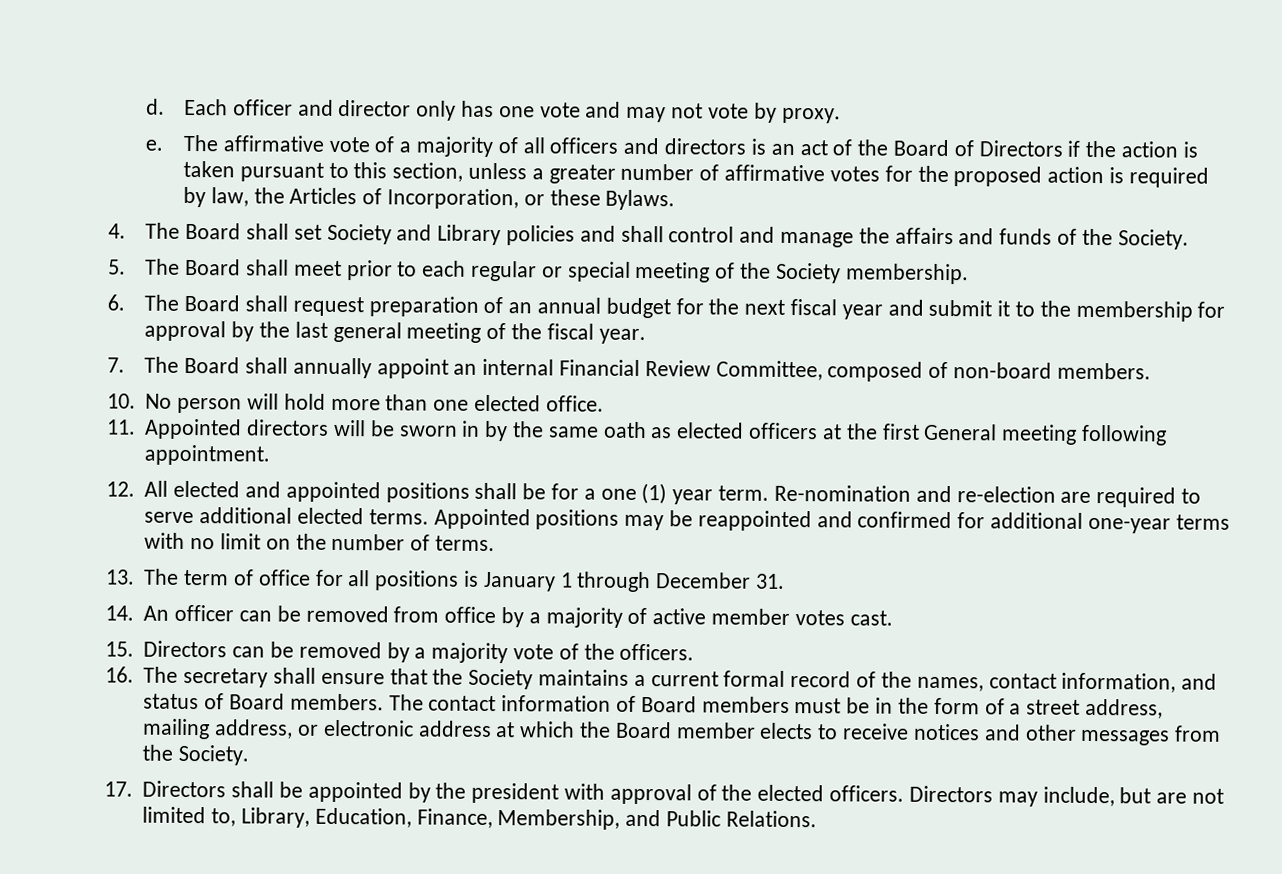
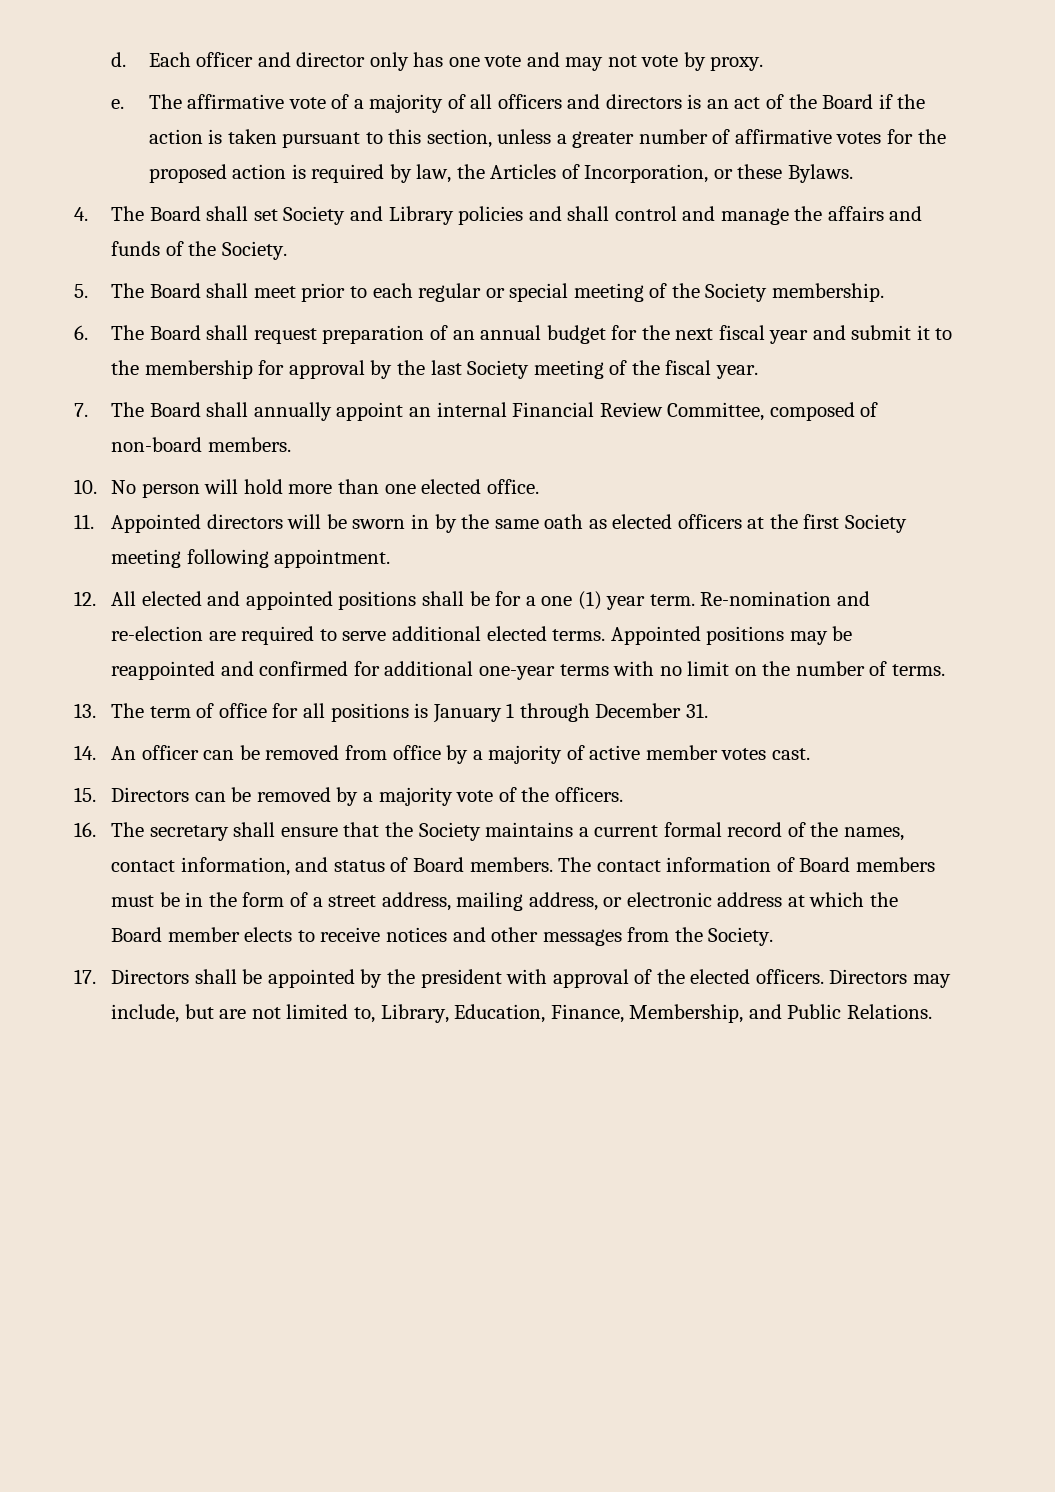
[953,140,1063,157] of Directors -> (874, 101) none
[332,321,402,343] general -> [467,360,530,379] Society
[923,423,998,441] General -> [844,514,907,533] Society

